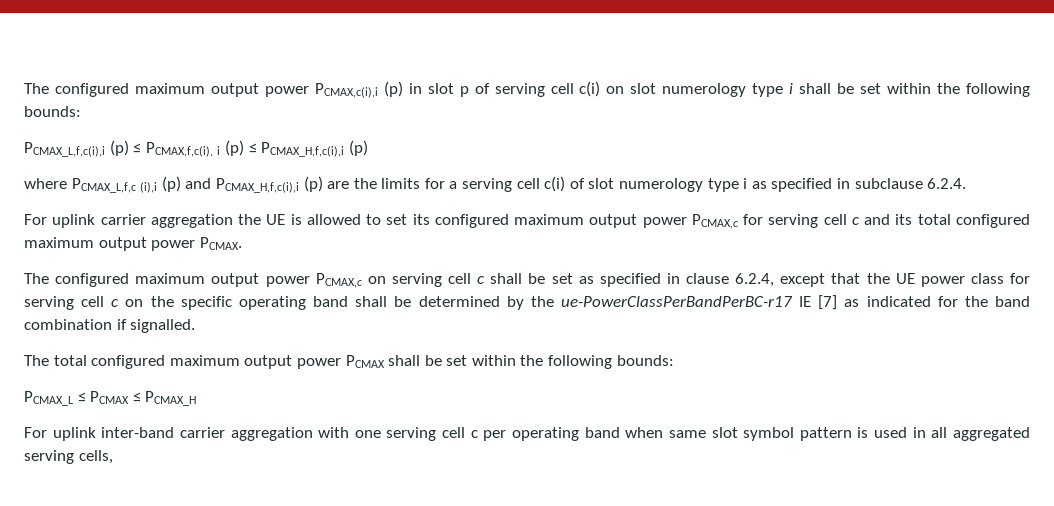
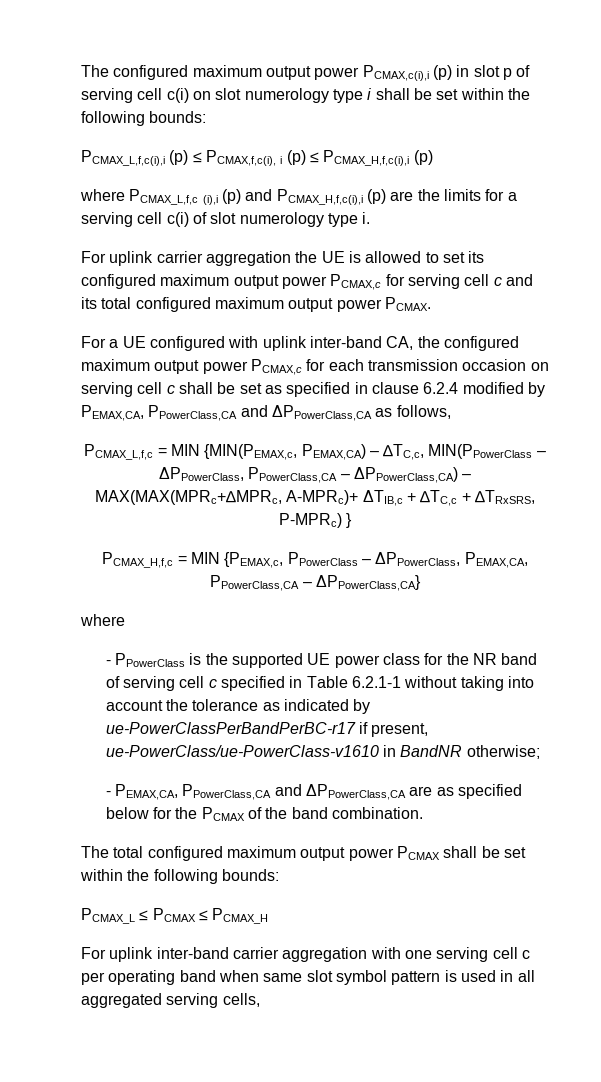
[743,178,967,192] i as specified in subclause 6.2.4. -> [362,212,371,224] i.
[24,273,362,288] The configured maximum output power PCMAX,c -> [81,336,519,351] [81,359,527,375] For a UE configured with uplink inter-band CA, the configured maximum output power PCMAX,c for each transmission occasion
[735,273,1030,287] [24,295,1030,310] [24,319,196,333] 6.2.4, except that the UE power class for serving cell c on the specific operating band shall be determined by the ue-PowerClassPerBandPerBC-r17 IE [7] as indicated for the band combination if signalled. -> [423,382,545,397] [81,405,451,421] [84,444,546,460] [158,467,472,483] [95,490,535,506] [278,513,353,528] [102,552,528,568] [210,575,421,591] [80,614,125,626] [105,653,538,668] [105,676,534,691] [105,699,371,714] [105,722,429,737] [105,745,540,759] [105,784,523,800] [105,807,424,821] 6.2.4 modified by PEMAX,CA, PPowerClass,CA and ΔPPowerClass,CA as follows, // PCMAX_L,f,c = MIN {MIN(PEMAX,c, PEMAX,CA) – ∆TC,c, MIN(PPowerClass – ΔPPowerClass, PPowerClass,CA – ΔPPowerClass,CA) – MAX(MAX(MPRc+∆MPRc, A-MPRc)+ ΔTIB,c + ∆TC,c + ∆TRxSRS, P-MPRc) } // PCMAX_H,f,c = MIN {PEMAX,c, PPowerClass – ΔPPowerClass, PEMAX,CA, PPowerClass,CA – ΔPPowerClass,CA} // where // - PPowerClass is the supported UE power class for the NR band of serving cell c specified in Table 6.2.1-1 without taking into account the tolerance as indicated by ue-PowerClassPerBandPerBC-r17 if present, ue-PowerClass/ue-PowerClass-v1610 in BandNR otherwise; // - PEMAX,CA, PPowerClass,CA and ΔPPowerClass,CA are as specified below for the PCMAX of the band combination.

